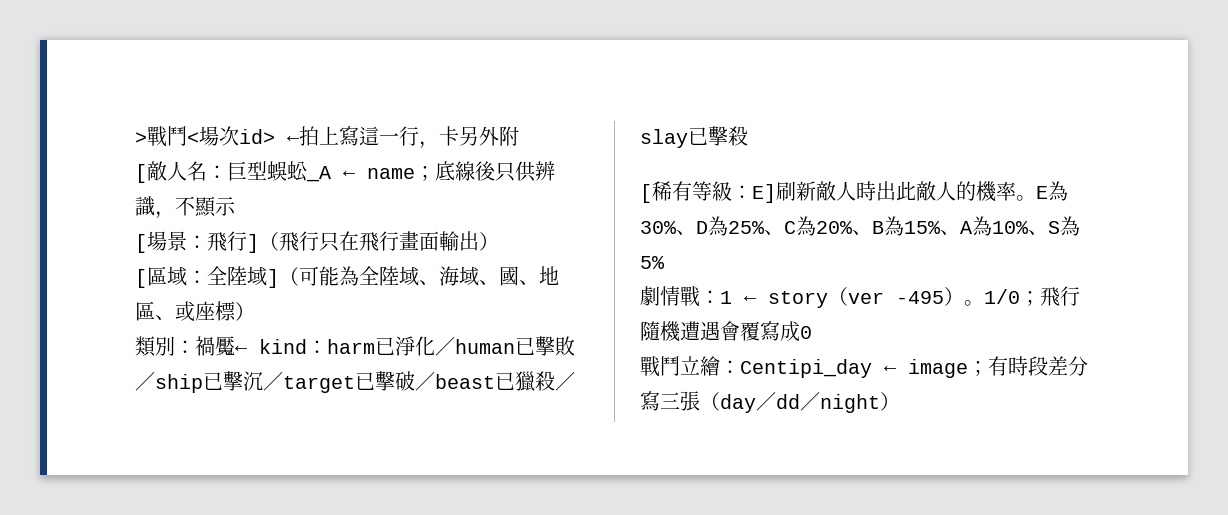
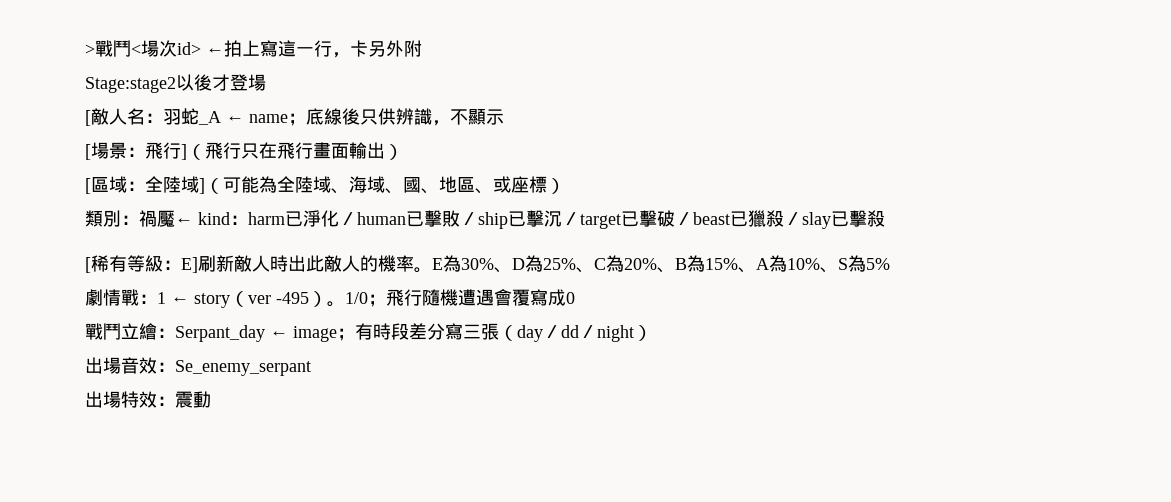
(519, 136) none -> [85,74,266,93] // Stage:stage2以後才登場
[227,161,307,182] 巨型蜈蚣 -> [163,108,199,125] 羽蛇
[740,359,872,378] Centipi_day -> [175,325,265,342] Serpant_day
(900, 401) none -> [85,357,311,376] [85,391,211,408] // 出場音效：Se_enemy_serpant // 出場特效：震動

